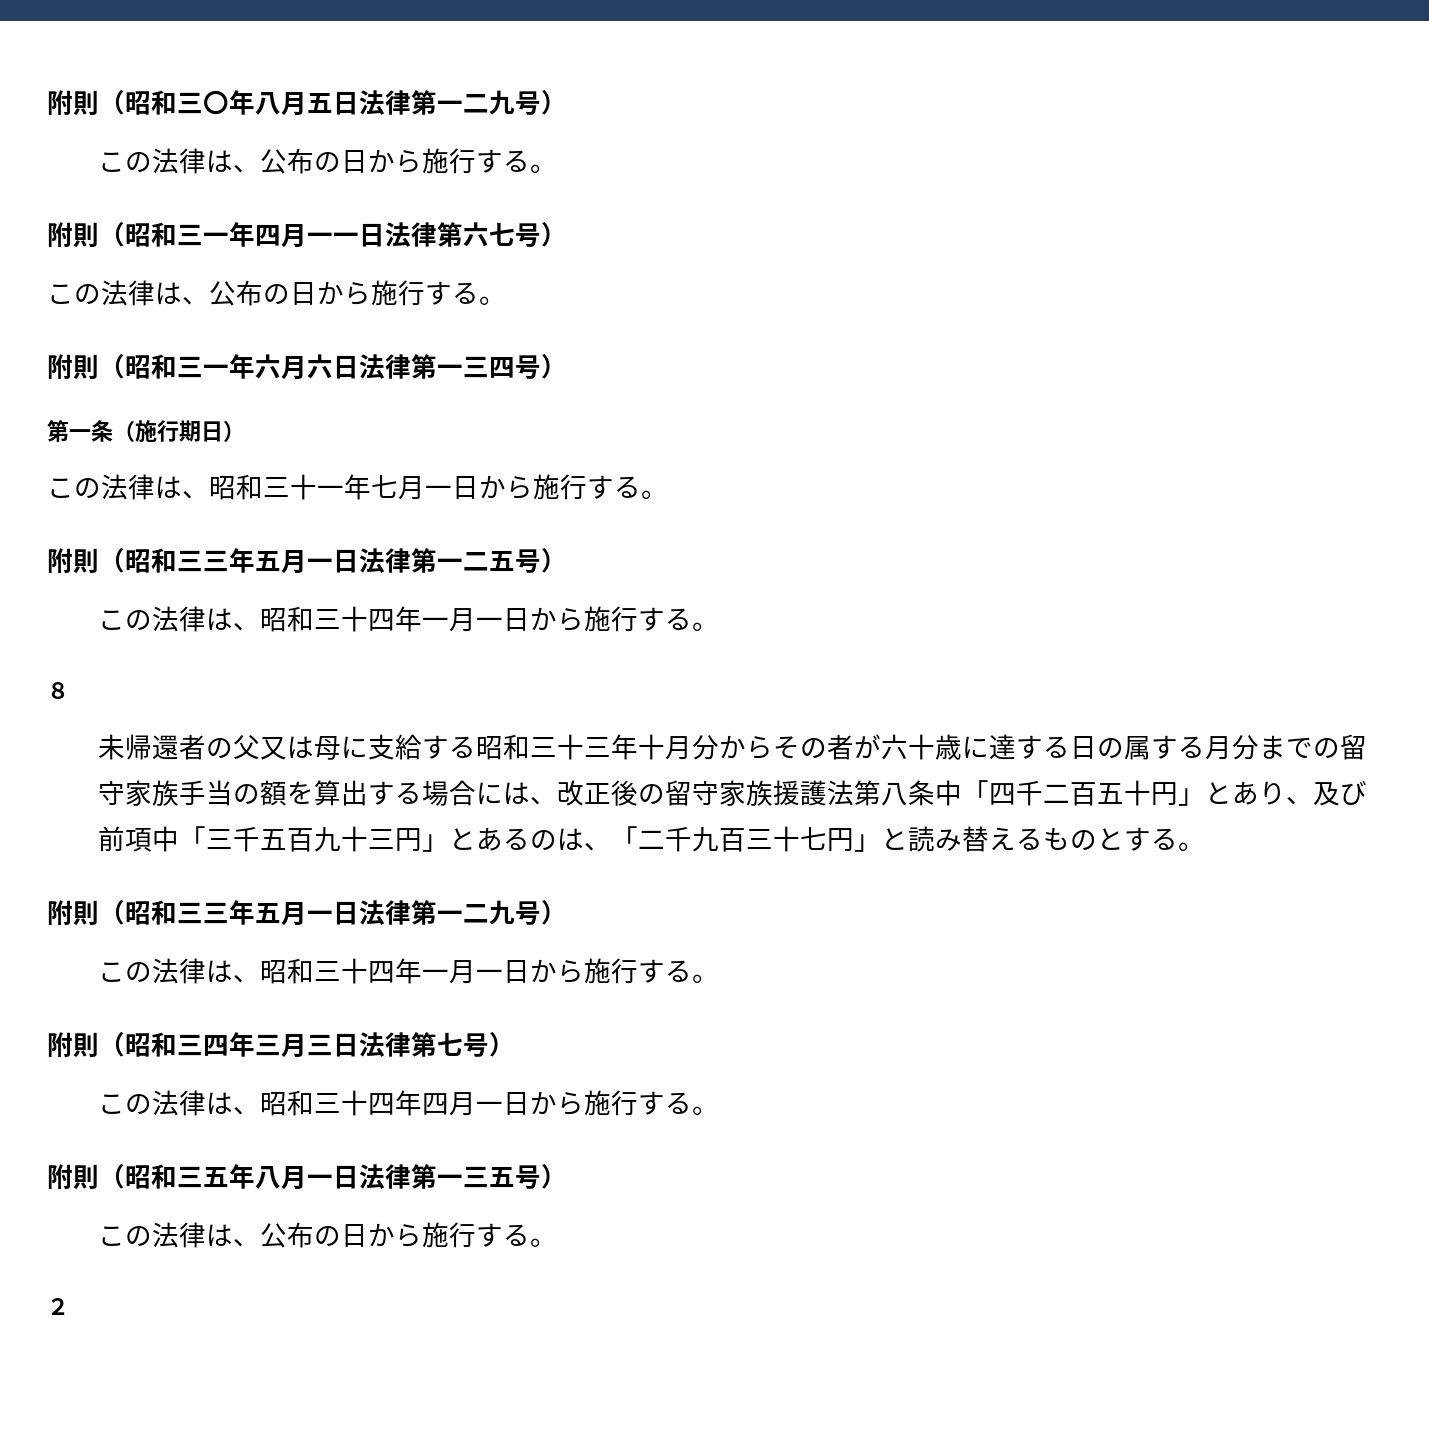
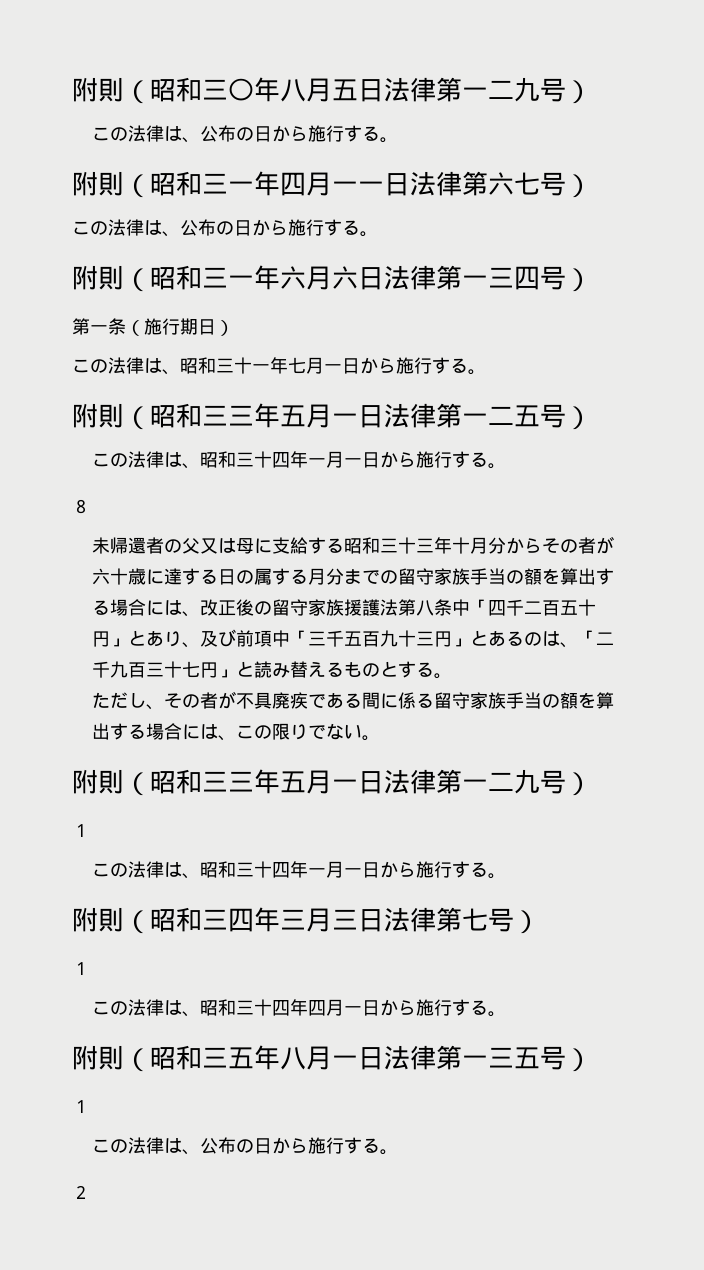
(1205, 846) none -> [92,691,615,710] [92,723,381,741] // ただし、その者が不具廃疾である間に係る留守家族手当の額を算出する場合には、この限りでない。
(567, 912) none -> [72,824,90,837] // １
(515, 1044) none -> [72,962,90,975] // １
(567, 1176) none -> [72,1100,90,1113] // １

